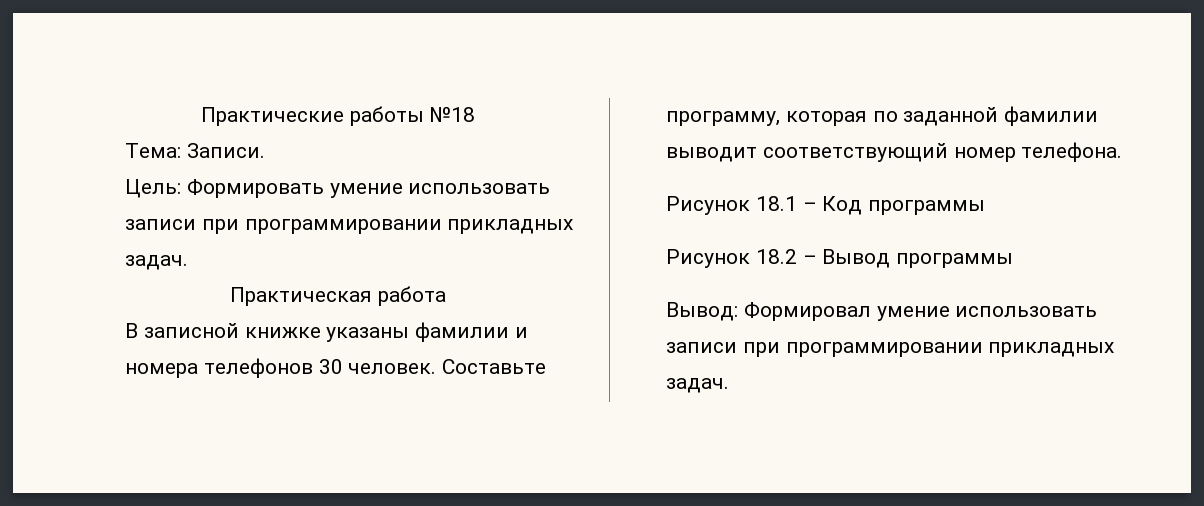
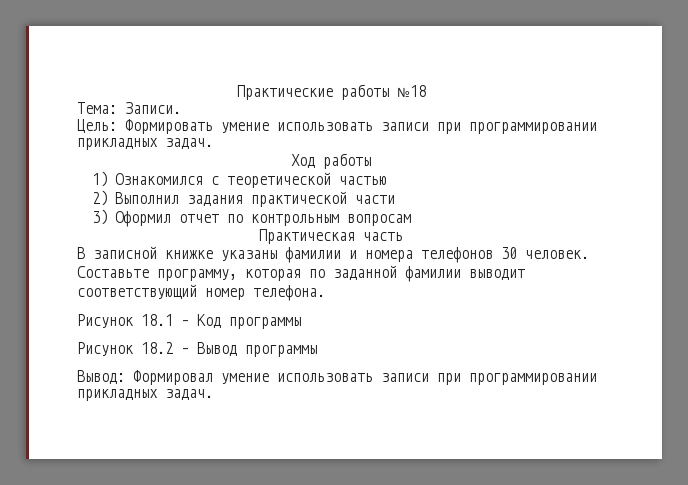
(189, 262) none -> [291,153,371,169] [92,171,387,188] [92,190,395,207] [92,209,411,227] // Ход работы // 1) Ознакомился с теоретической частью // 2) Выполнил задания практической части // 3) Оформил отчет по контрольным вопросам
[377,286,446,306] работа -> [363,232,403,241] часть

